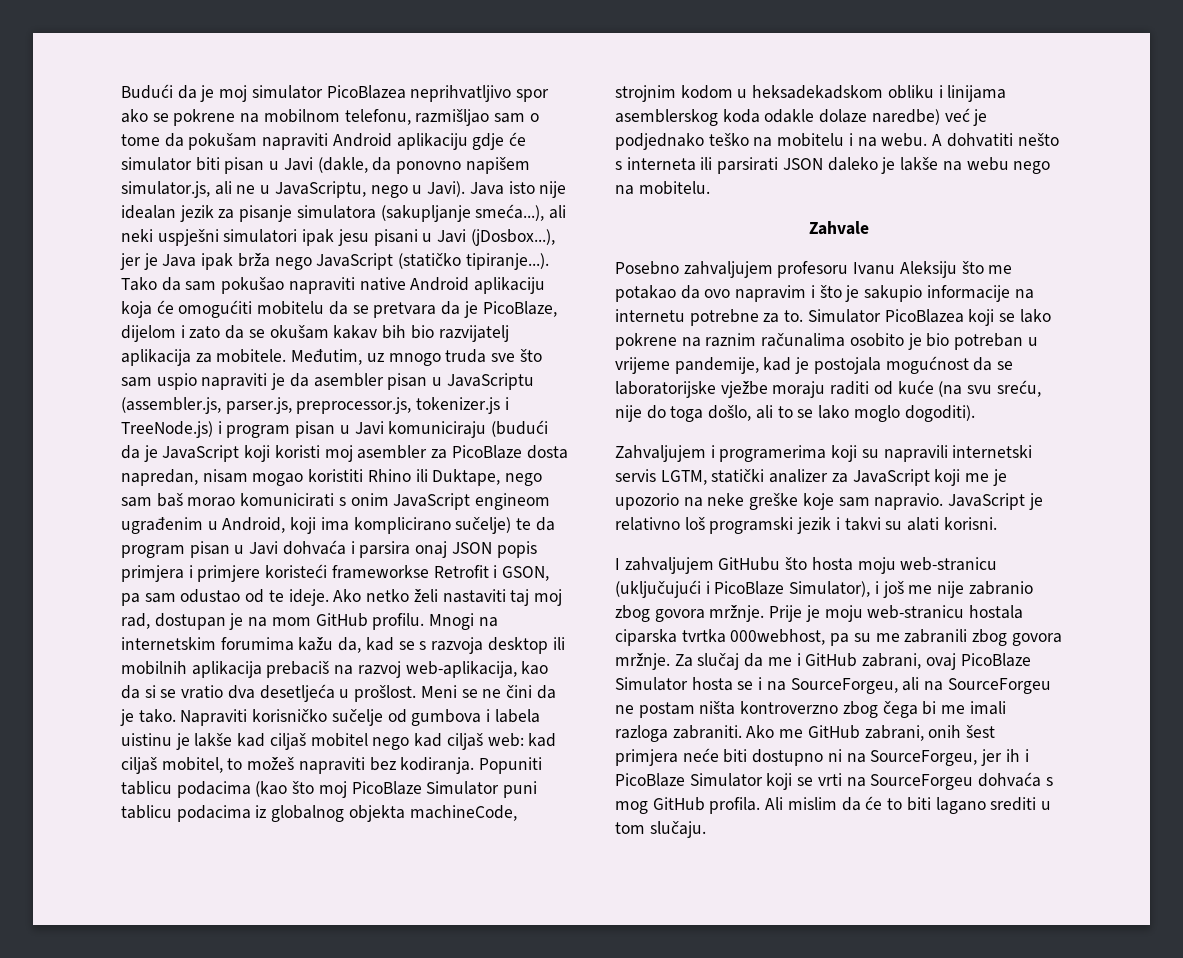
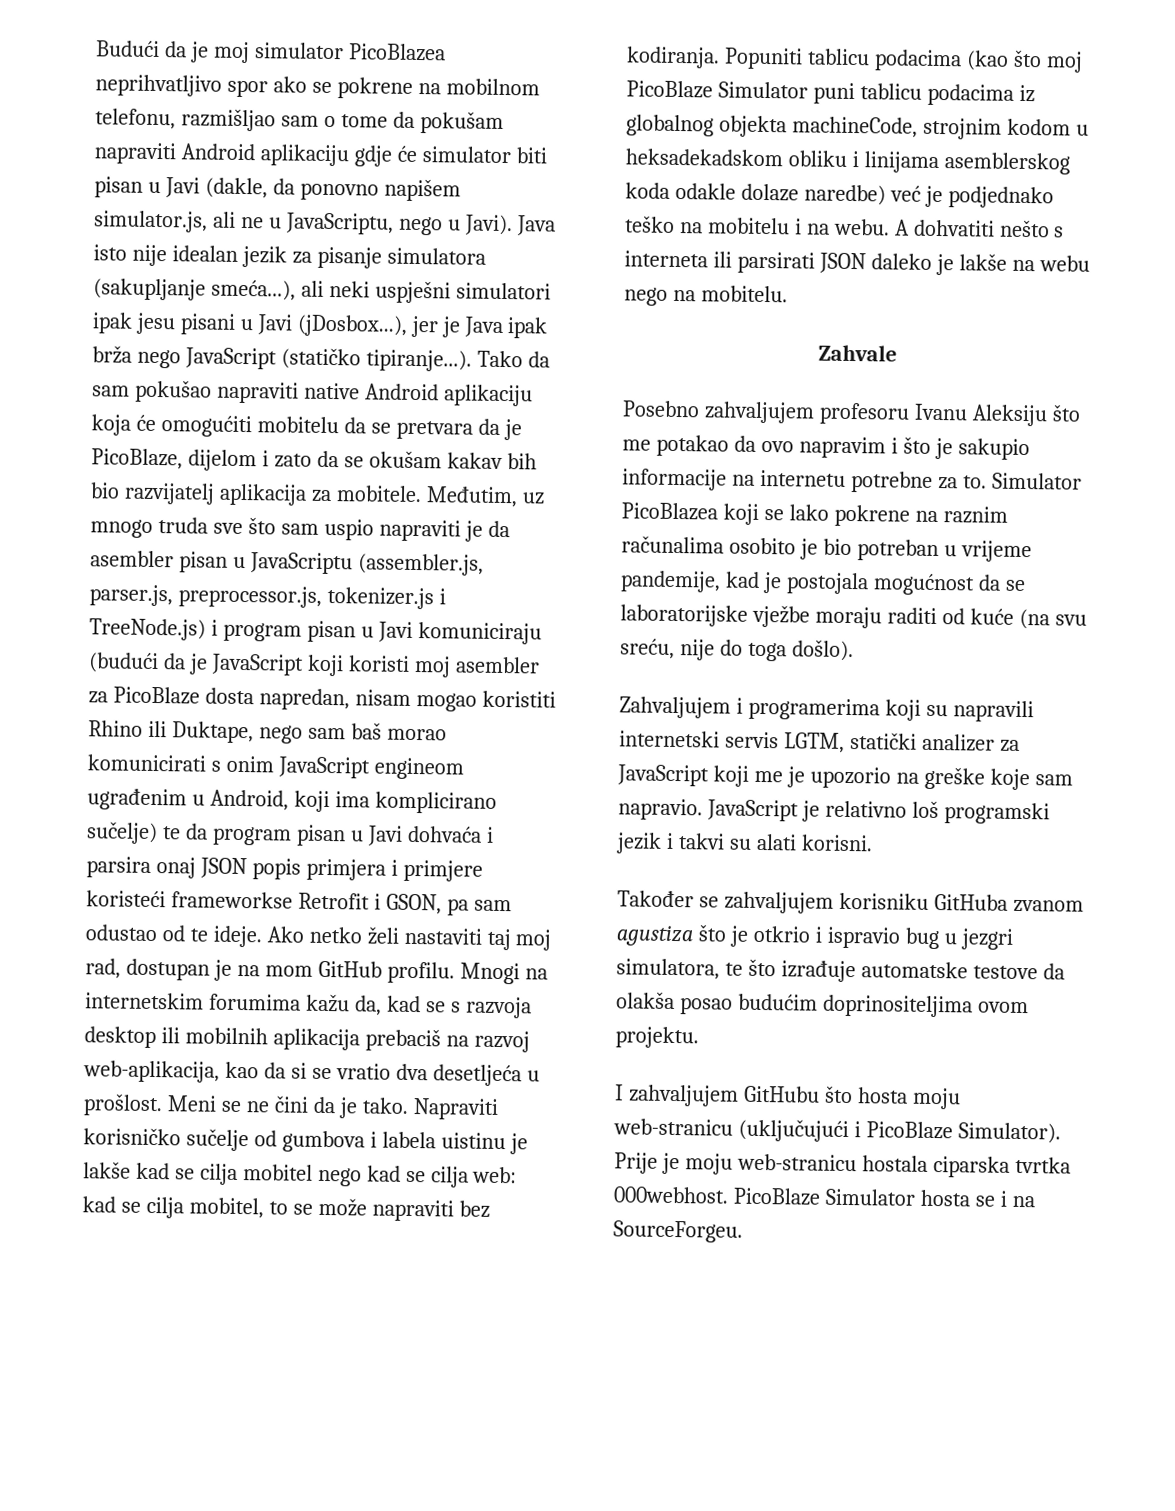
[269,733,306,750] ciljaš -> [174,1163,238,1185] se cilja
[446,733,557,750] [121,757,295,774] ciljaš web: kad ciljaš mobitel, to možeš -> [405,1166,518,1188] [82,1196,367,1219] se cilja web: kad se cilja mobitel, to se može
[708,405,975,422] došlo, ali to se lako moglo dogoditi). -> [791,639,854,662] došlo).
[707,493,745,506] neke -> (919, 778) none
(997, 523) none -> [617,890,1084,914] [616,924,1014,950] [616,958,1065,983] [616,991,1029,1018] [615,1026,699,1049] // Također se zahvaljujem korisniku GitHuba zvanom agustiza što je otkrio i ispravio bug u jezgri simulatora, te što izrađuje automatske testove da olakša posao budućim doprinositeljima ovom projektu.
[789,581,1033,598] [615,605,765,622] Simulator), i još me nije zabranio zbog govora mržnje. -> [957,1122,1061,1144] Simulator).
[730,629,1062,646] [615,653,956,670] 000webhost, pa su me zabranili zbog govora mržnje. Za slučaj da me i GitHub zabrani, ovaj -> [613,1186,729,1204] 000webhost.
[790,677,1051,694] [615,701,1006,718] [615,725,996,742] [615,748,1029,766] [615,772,1053,790] [615,796,1051,814] [615,821,706,838] SourceForgeu, ali na SourceForgeu ne postam ništa kontroverzno zbog čega bi me imali razloga zabraniti. Ako me GitHub zabrani, onih šest primjera neće biti dostupno ni na SourceForgeu, jer ih i PicoBlaze Simulator koji se vrti na SourceForgeu dohvaća s mog GitHub profila. Ali mislim da će to biti lagano srediti u tom slučaju. -> [613,1220,743,1243] SourceForgeu.

